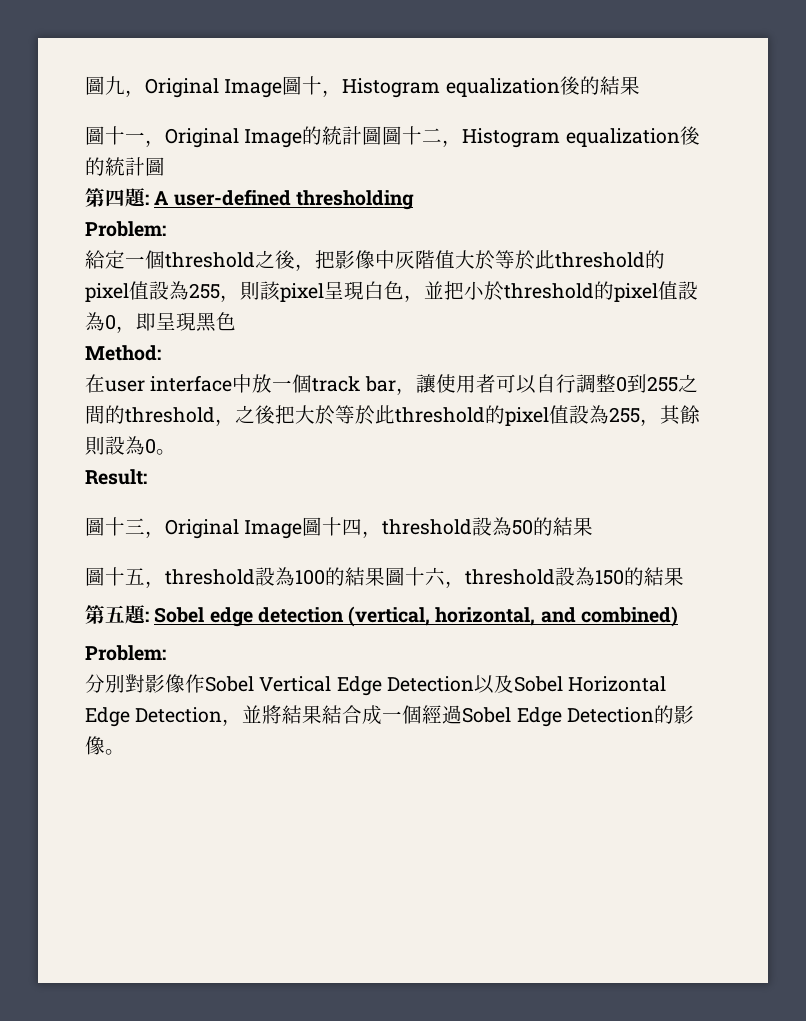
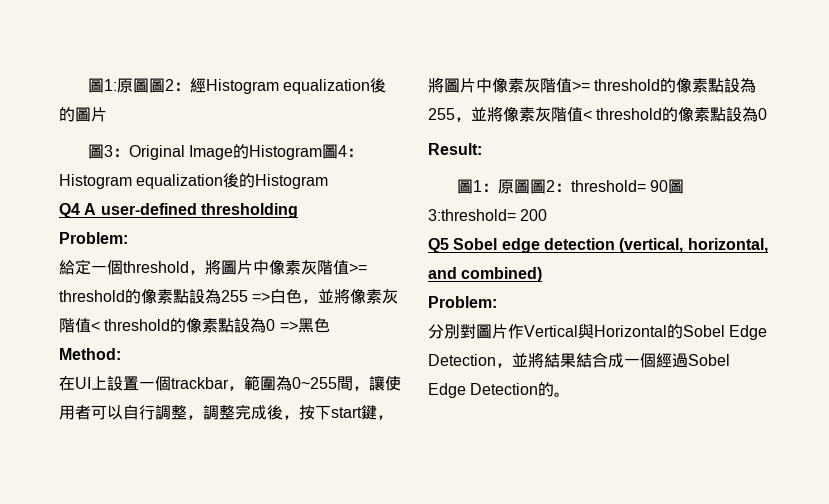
[85,76,640,98] [85,126,165,147] 圖九，Original Image圖十，Histogram equalization後的結果 // 圖十一， -> [87,78,387,94] [59,107,107,122] [87,144,129,159] 圖1:原圖圖2：經Histogram equalization後的圖片 // 圖3：
[322,126,700,148] [85,157,165,176] [85,188,149,207] 統計圖圖十二，Histogram equalization後的統計圖 // 第四題: -> [249,144,364,160] [59,173,329,189] [59,203,80,218] Histogram圖4：Histogram equalization後的Histogram // Q4
[255,250,665,271] [85,281,698,302] [85,312,236,333] [85,345,161,361] [85,374,396,393] 之後，把影像中灰階值大於等於此threshold的pixel值設為255，則該pixel呈現白色，並把小於threshold的pixel值設為0，即呈現黑色 // Method: // 在user interface中放一個track bar -> [189,259,367,275] [59,288,399,304] [59,318,330,333] [59,348,121,360] [59,375,353,391] ，將圖片中像素灰階值>= threshold的像素點設為255 =>白色，並將像素灰階值< threshold的像素點設為0 =>黑色 // Method: // 在UI上設置一個trackbar，範圍為0~255間
[615,374,698,393] [85,405,700,426] [85,436,176,456] 0到255之間的threshold，之後把大於等於此threshold的pixel值設為255，其餘則設為0。 -> [187,404,393,420] [428,77,757,93] [428,106,768,122] ，調整完成後，按下start鍵，將圖片中像素灰階值>= threshold的像素點設為255，並將像素灰階值< threshold的像素點設為0
[105,517,594,539] [85,567,684,588] [85,605,149,624] 十三，Original Image圖十四，threshold設為50的結果 // 圖十五，threshold設為100的結果圖十六，threshold設為150的結果 // 第五題: -> [472,179,685,194] [428,209,548,221] [428,238,449,253] 1：原圖圖2：threshold= 90圖3:threshold= 200 // Q5
[145,674,667,696] 影像作Sobel Vertical Edge Detection以及Sobel Horizontal -> [476,324,725,339] 圖片作Vertical與Horizontal的Sobel
[673,705,694,724] [85,736,105,755] 影像 -> (555, 389) none

